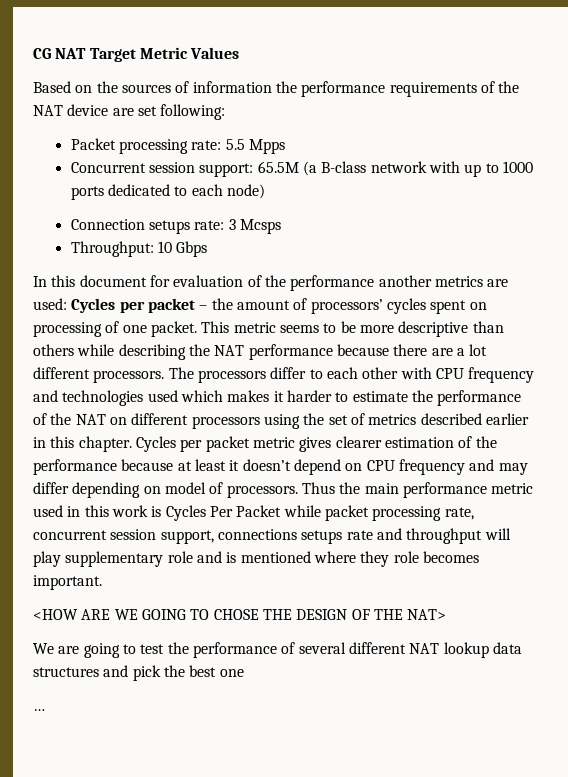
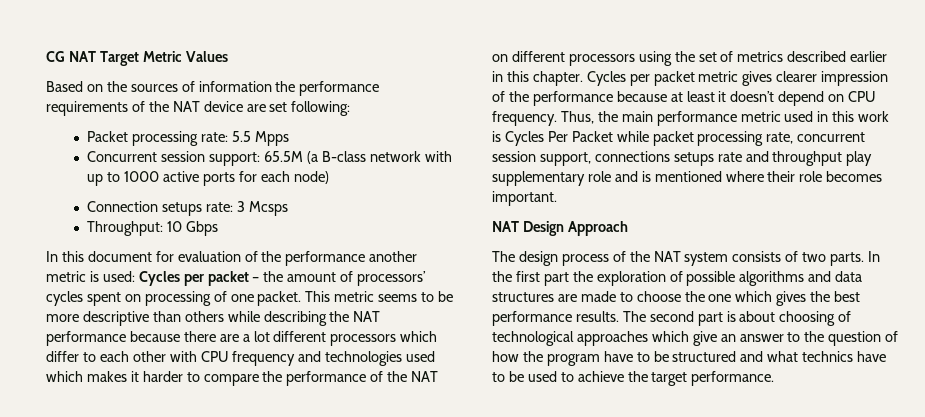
[70,184,188,200] ports dedicated to -> [162,171,257,186] active ports for
[434,276,509,287] metrics are -> [46,271,99,282] metric is
[93,367,266,383] processors. The processors -> [330,331,438,346] processors which
[352,391,408,402] estimate -> [203,374,259,386] compare
[384,437,454,448] estimation -> [821,71,889,86] impression
[398,459,528,475] [33,482,335,498] frequency and may differ depending on model of processors. Thus -> [492,111,594,126] frequency. Thus,
[484,528,511,540] will -> (843, 158) none
[360,551,390,567] they -> [767,171,796,182] their
[33,609,447,620] [33,642,522,658] [33,665,244,681] [33,709,45,711] <HOW ARE WE GOING TO CHOSE THE DESIGN OF THE NAT> // We are going to test the performance of several different NAT lookup data structures and pick the best one // … -> [492,221,628,236] [492,251,881,266] [492,271,863,286] [492,291,861,306] [492,311,852,326] [492,331,899,346] [492,351,887,366] [492,371,775,386] NAT Design Approach // The design process of the NAT system consists of two parts. In the first part the exploration of possible algorithms and data structures are made to choose the one which gives the best performance results. The second part is about choosing of technological approaches which give an answer to the question of how the program have to be structured and what technics have to be used to achieve the target performance.

